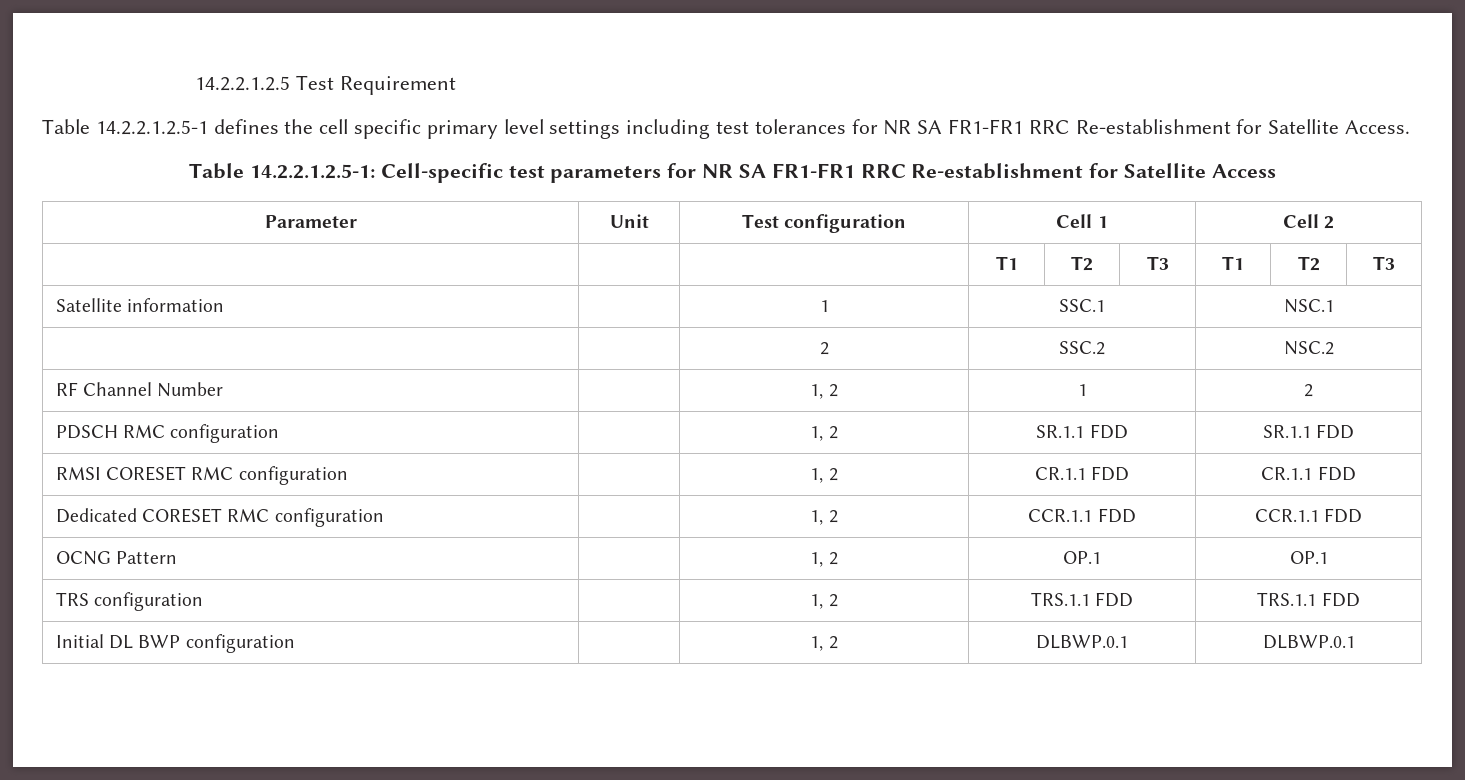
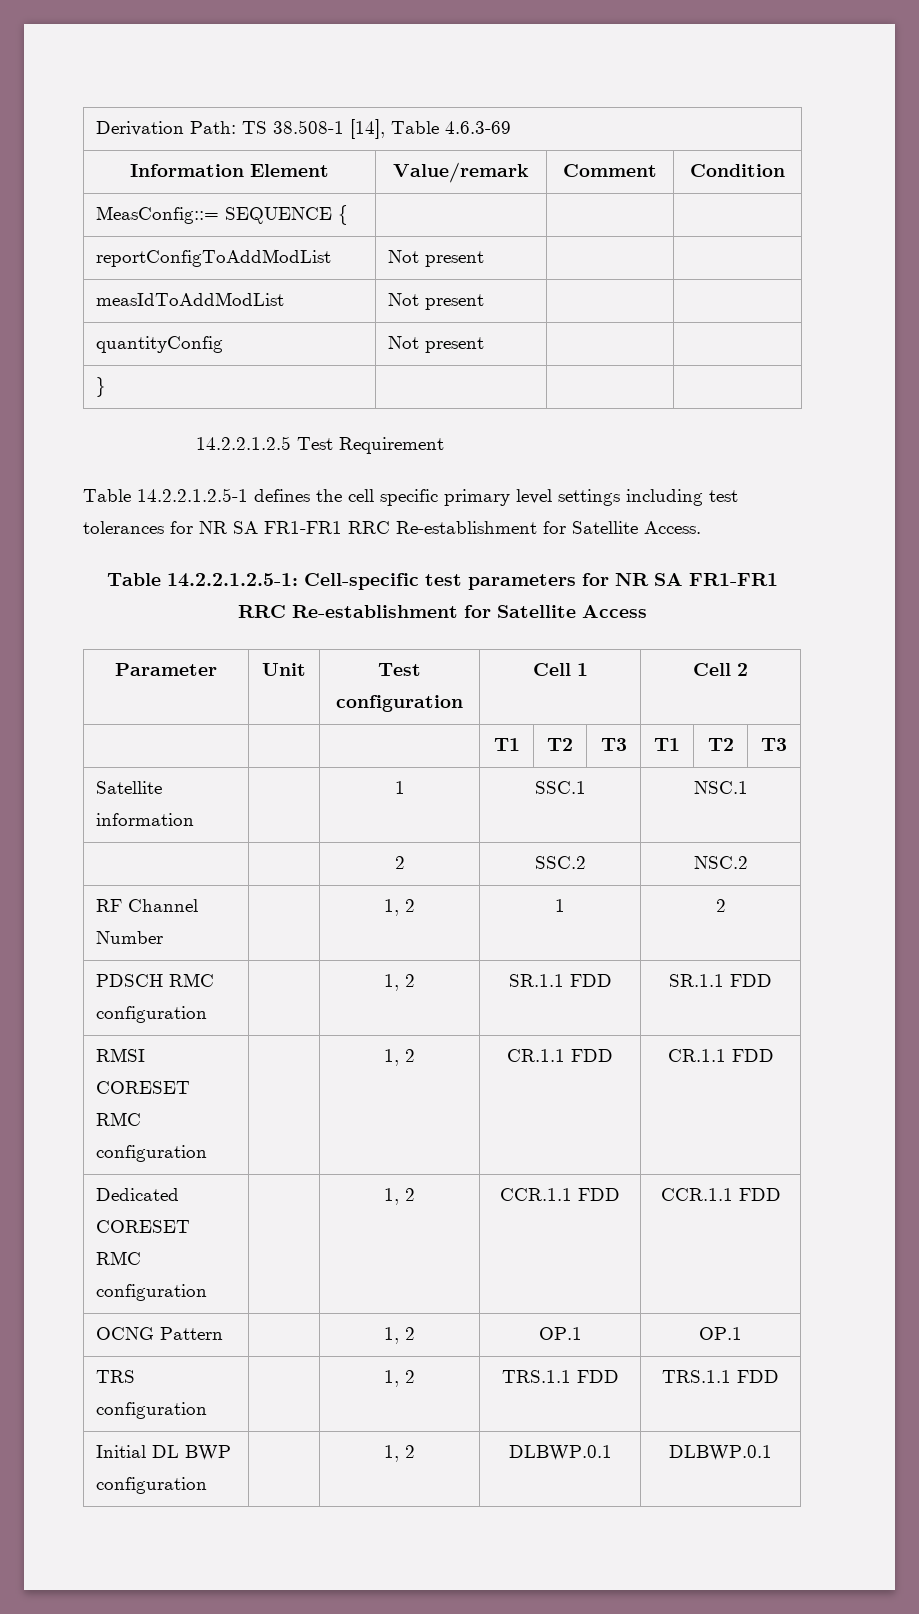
(195, 83) none -> [96,119,512,139] [130,164,329,177] [393,162,529,183] [563,164,657,177] [690,164,785,177] [96,205,349,225] [96,249,332,267] [388,250,485,267] [96,292,285,306] [388,293,485,310] [96,336,224,353] [388,336,485,353] [96,377,107,397] Derivation Path: TS 38.508-1 [14], Table 4.6.3-69 // Information Element | Value/remark | Comment | Condition // MeasConfig::= SEQUENCE { | | | // reportConfigToAddModList | Not present | | // measIdToAddModList | Not present | | // quantityConfig | Not present | | // } | | | //

